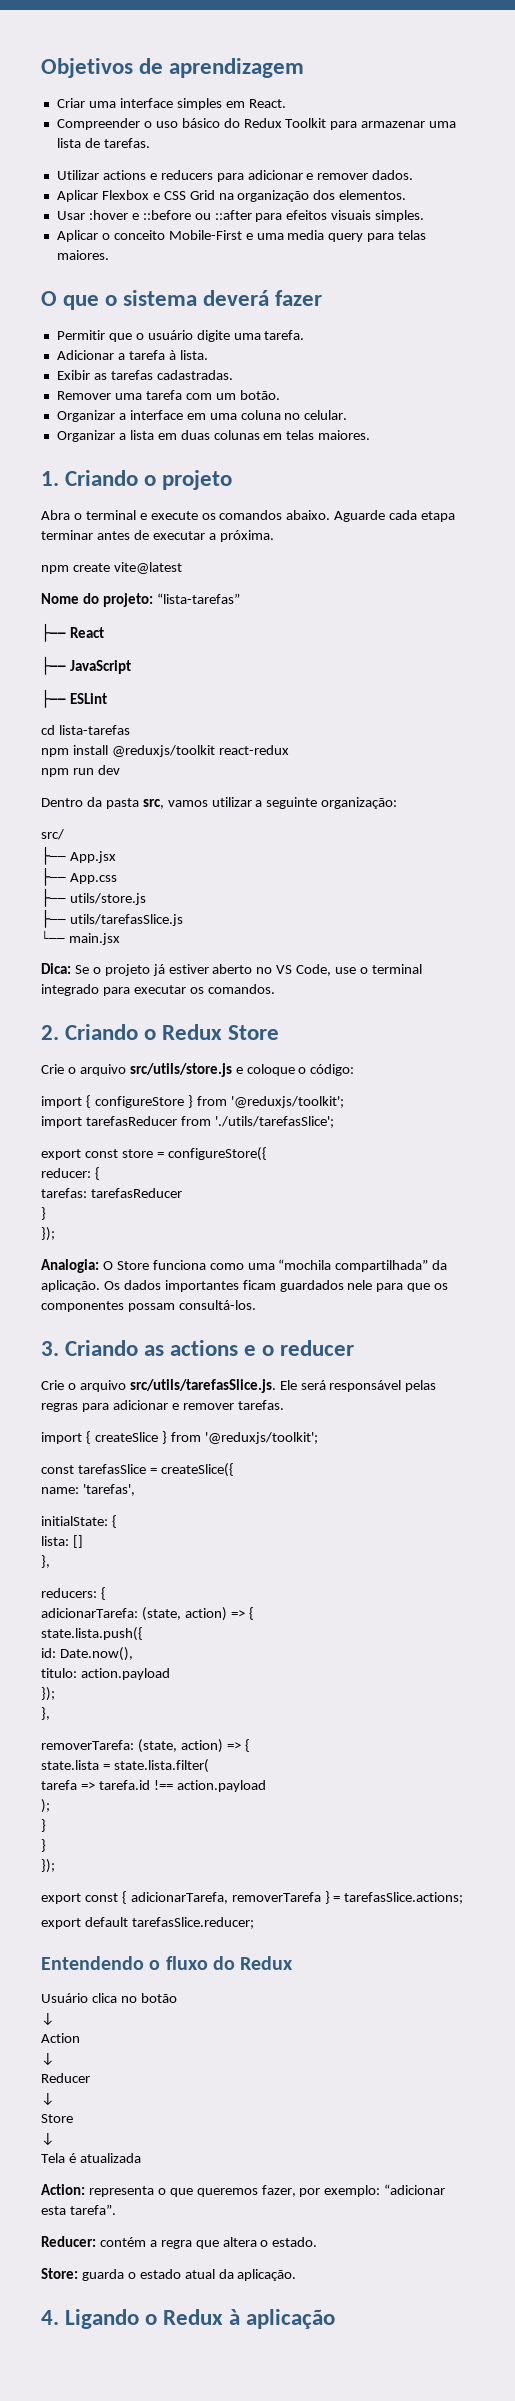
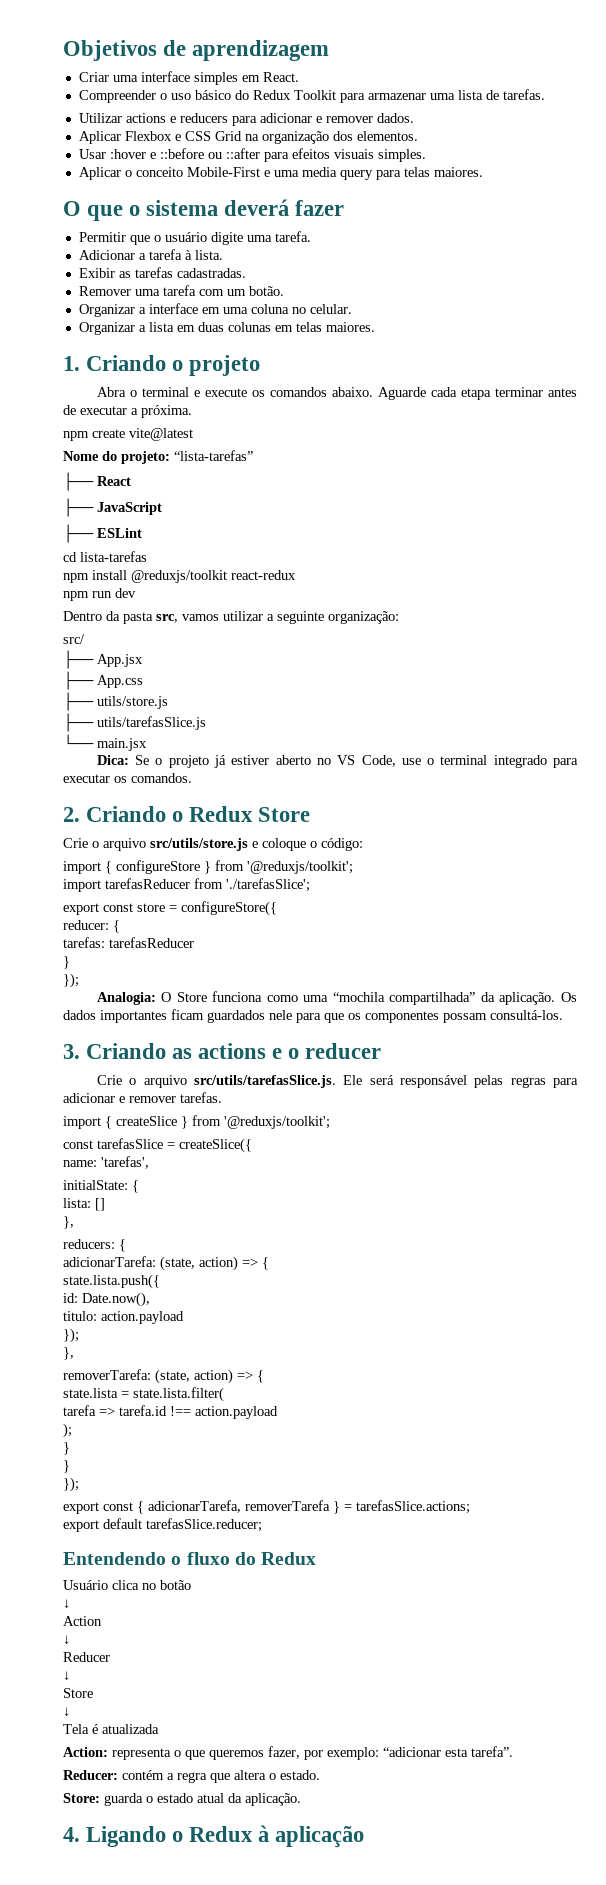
[214,1116,334,1128] './utils/tarefasSlice'; -> [226,878,310,892] './tarefasSlice';

